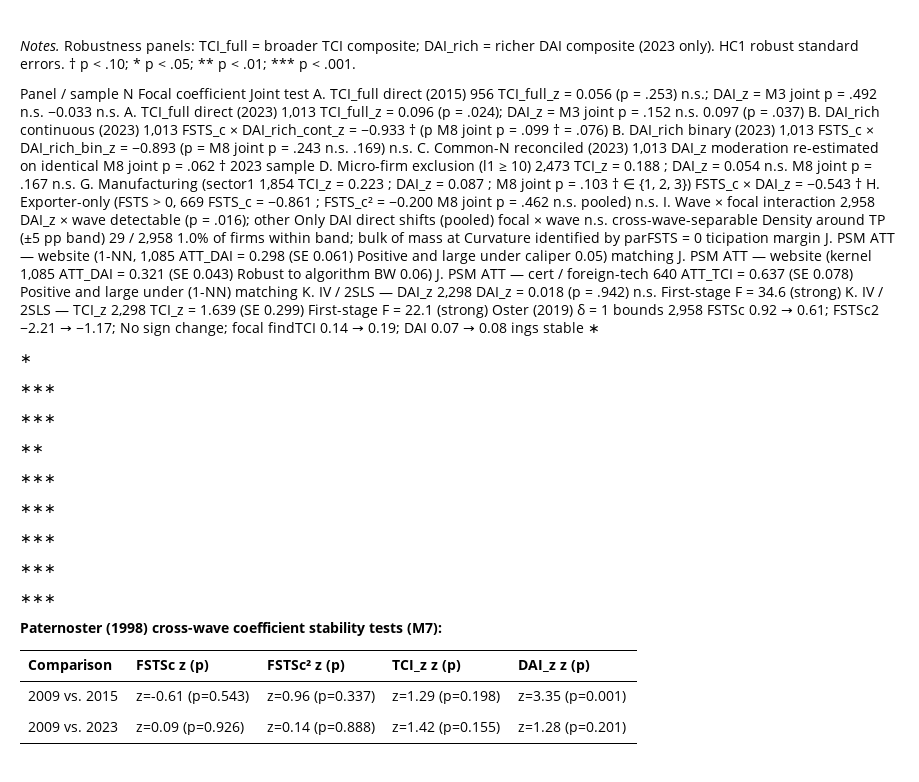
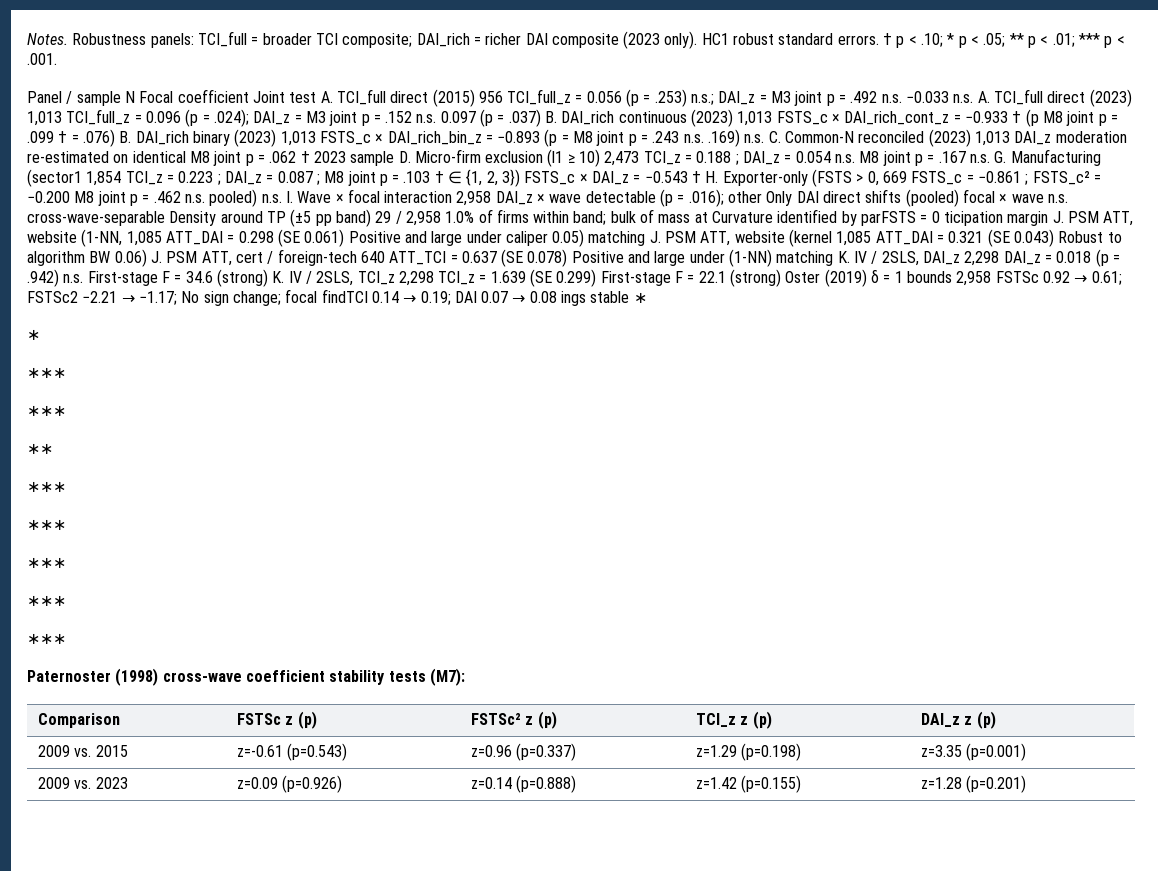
[870,233,895,243] [20,257,34,261] ATT — -> [1103,211,1134,226] ATT,
[722,251,766,261] ATT — -> [700,231,731,246] ATT,
[480,269,524,279] ATT — -> [201,251,232,266] ATT,
[344,287,393,297] 2SLS — -> [881,251,919,266] 2SLS,
[20,305,69,315] 2SLS — -> [316,271,354,286] 2SLS,

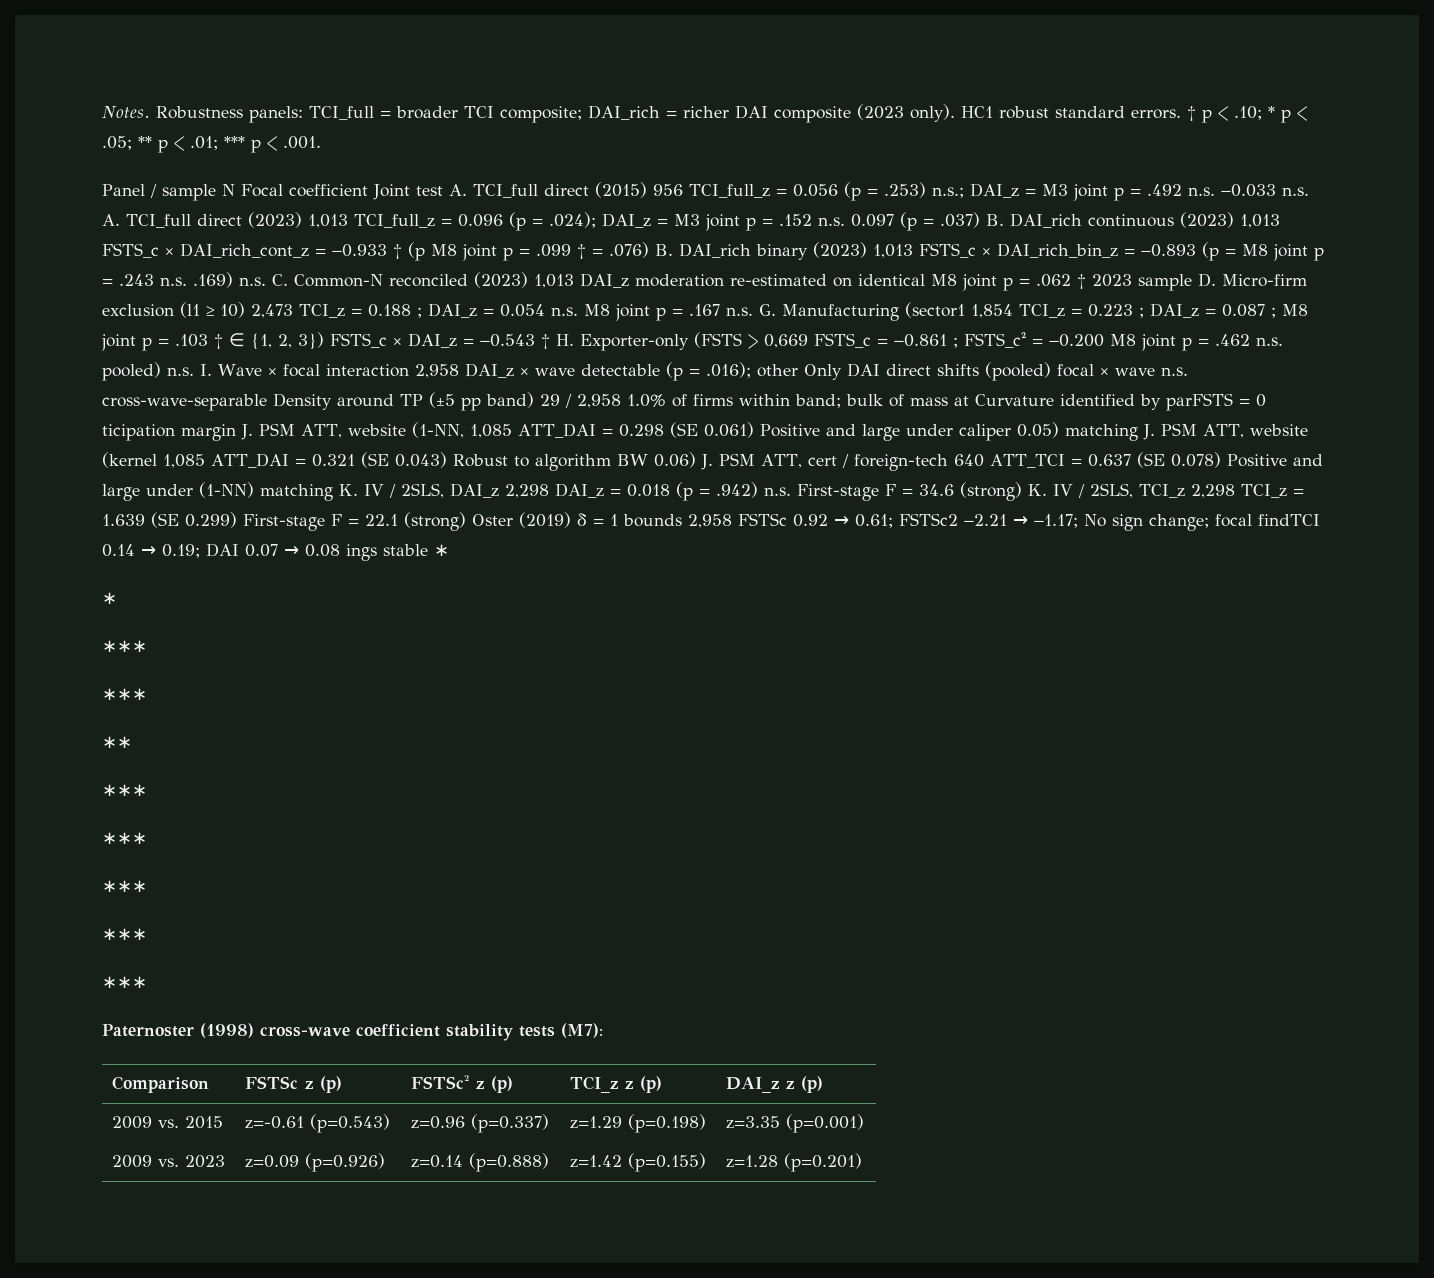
[867,171,907,186] 0, 669 -> [764,334,808,348] 0,669

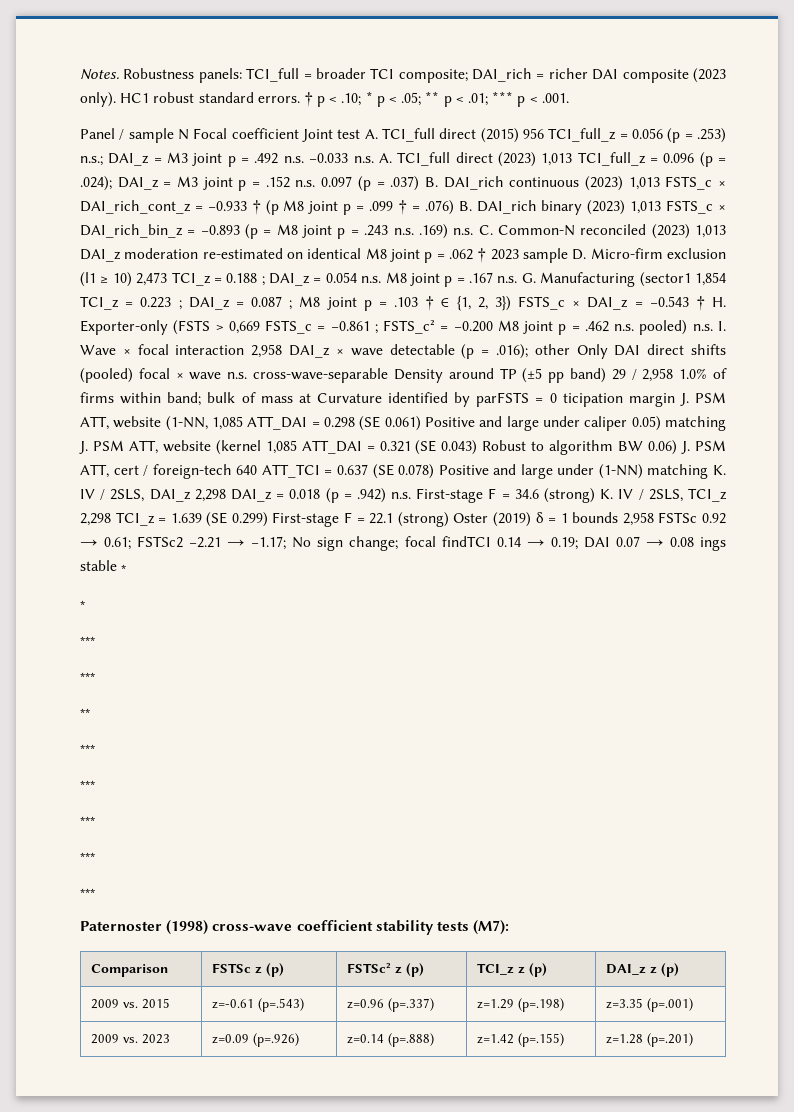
[309,1114,390,1133] (p=0.543) -> [258,998,305,1012] (p=.543)
[470,1114,549,1133] (p=0.337) -> [388,998,435,1012] (p=.337)
[627,1114,706,1133] (p=0.198) -> [518,998,565,1012] (p=.198)
[785,1114,864,1133] (p=0.001) -> [647,998,694,1012] (p=.001)
[304,1153,385,1172] (p=0.926) -> [253,1033,300,1047] (p=.926)
[468,1153,549,1172] (p=0.888) -> [388,1033,435,1047] (p=.888)
[627,1153,706,1172] (p=0.155) -> [518,1033,565,1047] (p=.155)
[783,1153,862,1172] (p=0.201) -> [647,1033,694,1047] (p=.201)

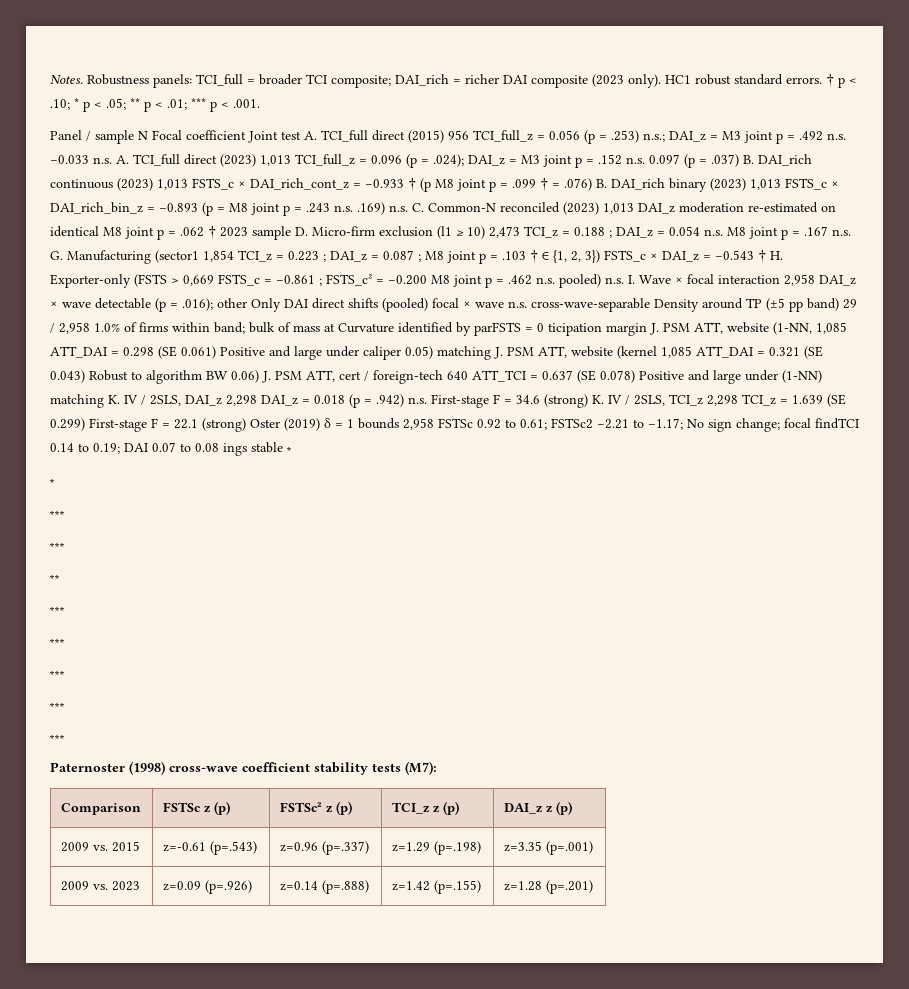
[80,539,98,547] → -> [505,419,516,428] to
[227,539,246,547] → -> [633,419,644,428] to
[526,539,545,547] → -> [78,443,89,452] to
[645,539,664,547] → -> [180,443,191,452] to

